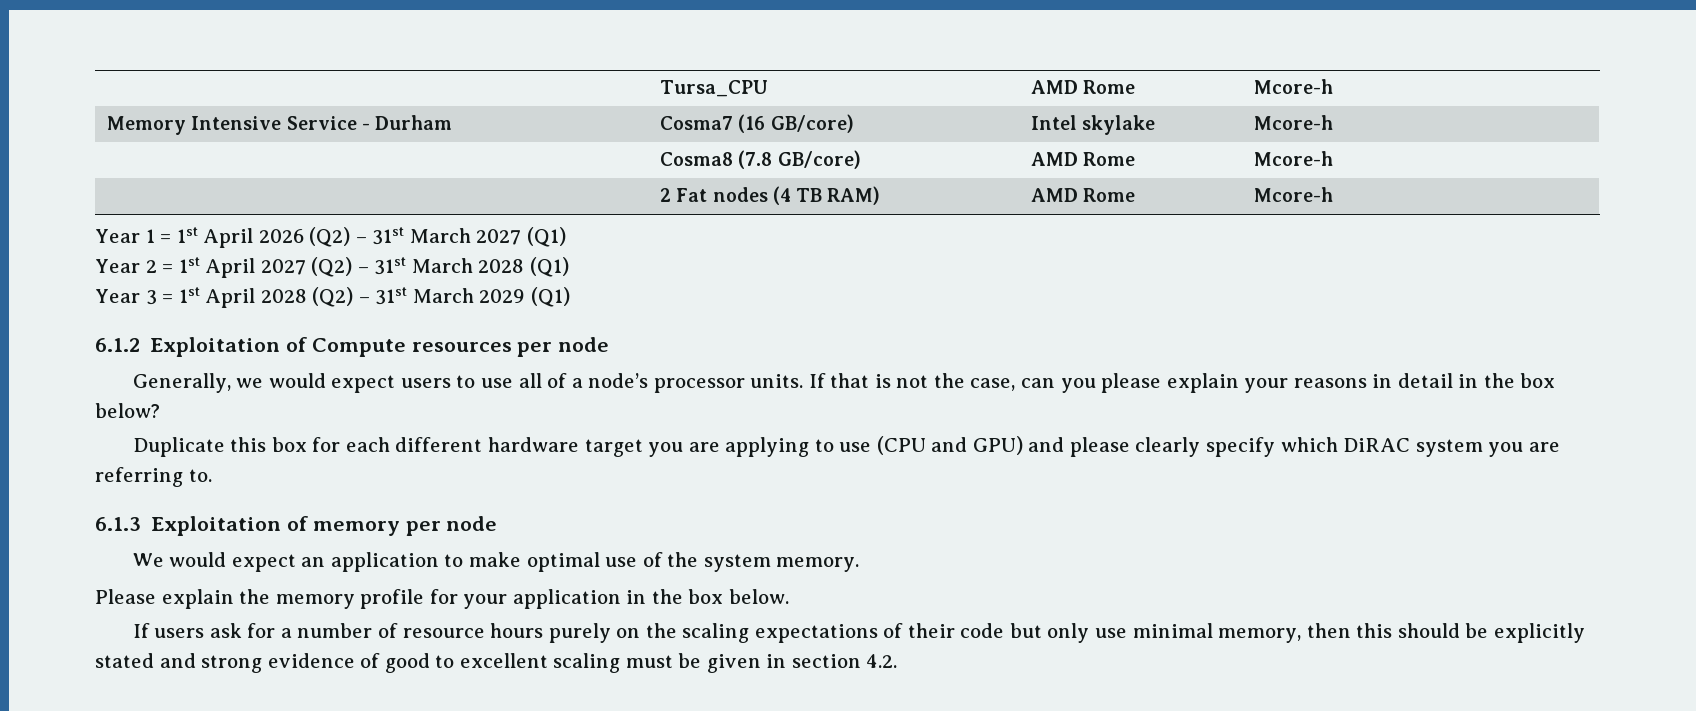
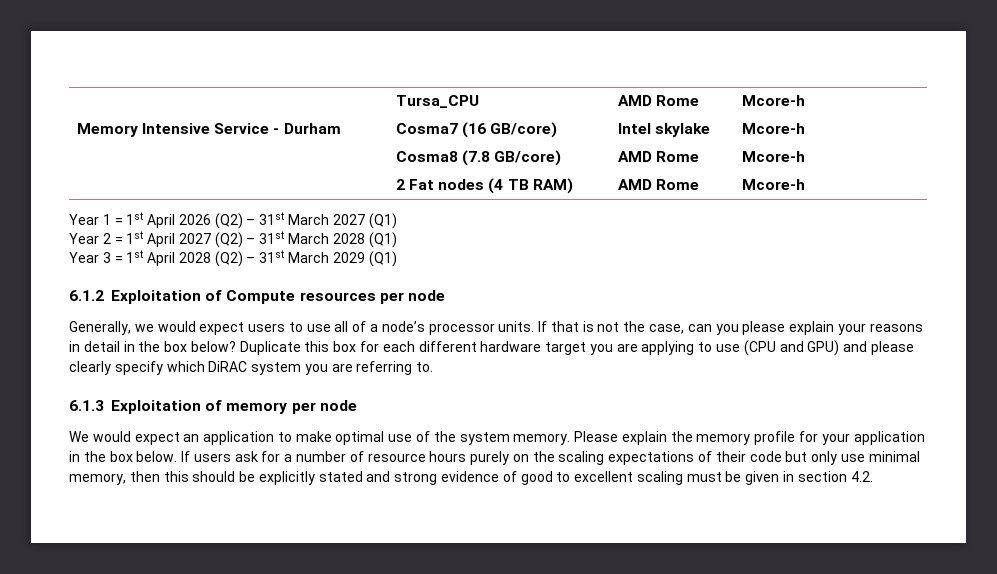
(160, 410) // -> (236, 346) none
(860, 564) // -> (571, 439) none
(789, 596) // -> (178, 456) none

